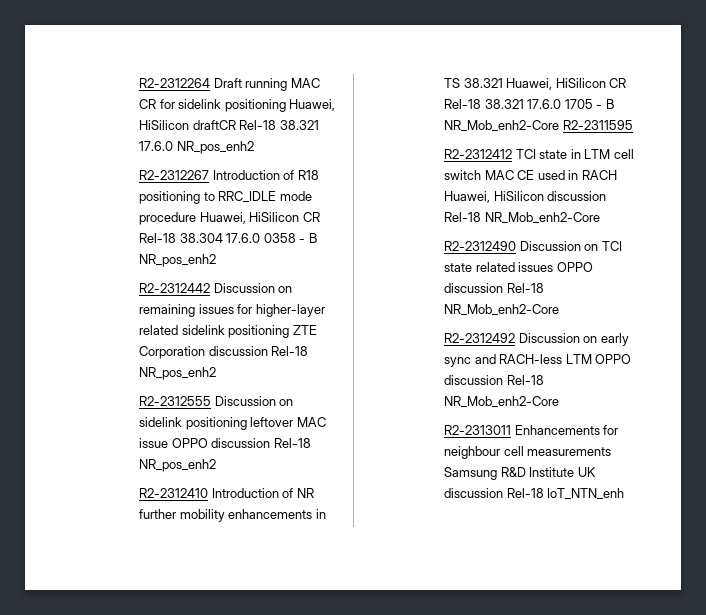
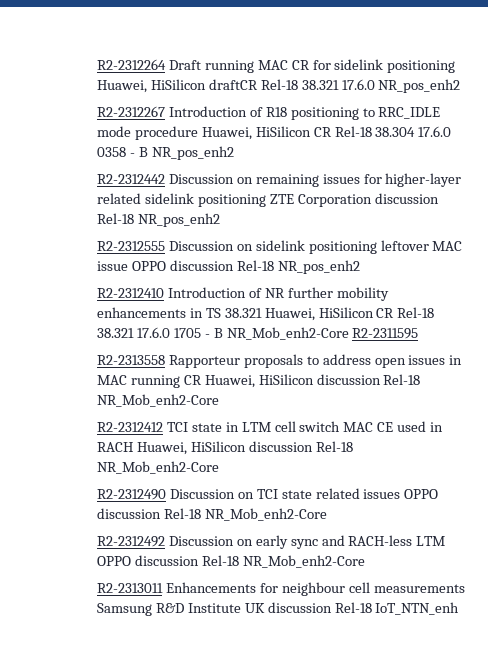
(633, 125) none -> [96,354,463,368] [96,374,421,388] [96,394,219,407] // R2-2313558 Rapporteur proposals to address open issues in MAC running CR Huawei, HiSilicon discussion Rel-18 NR_Mob_enh2-Core

